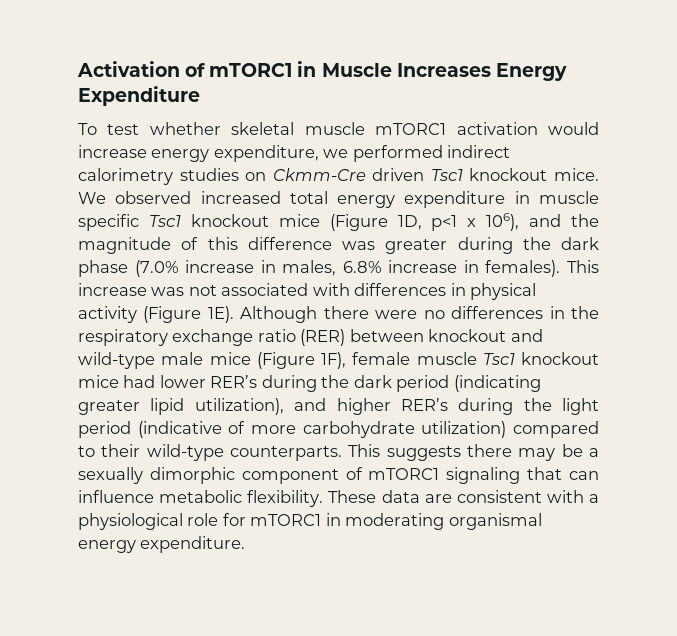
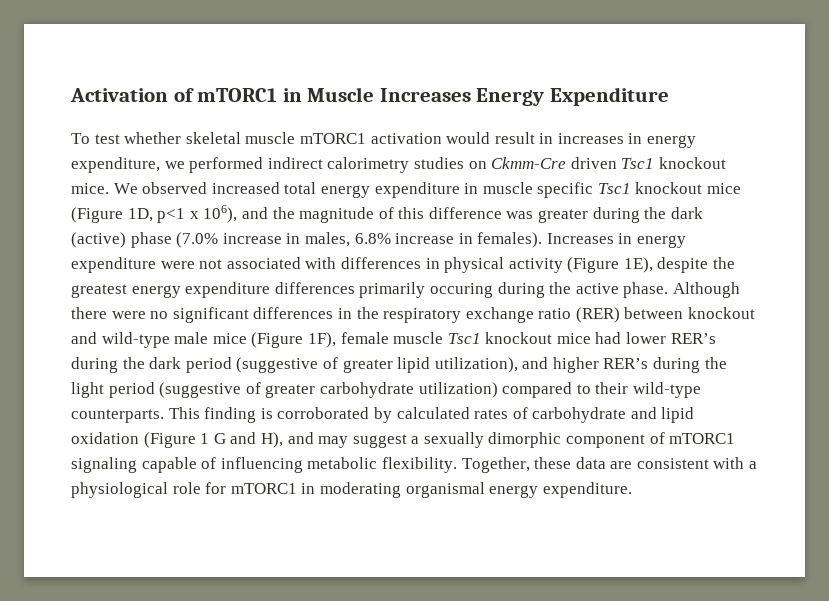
[78,145,147,158] increase -> [494,132,643,144] result in increases in
(599, 243) none -> [71,232,126,248] (active)
[567,260,599,273] [78,283,185,296] This increase was -> [546,233,687,248] [71,257,195,273] Increases in energy expenditure were
[207,306,234,323] 1E). -> [623,257,736,273] [71,282,669,298] 1E), despite the greatest energy expenditure differences primarily occuring during the active phase.
(445, 314) none -> [172,307,249,323] significant
[453,375,541,392] (indicating -> [236,357,338,373] (suggestive of
[137,421,296,438] (indicative of more -> [159,382,316,398] (suggestive of greater
[386,444,583,461] suggests there may be -> [204,407,695,423] [71,432,407,448] finding is corroborated by calculated rates of carbohydrate and lipid oxidation (Figure 1 G and H), and may suggest
[527,467,599,480] [78,490,377,507] that can influence metabolic flexibility. These -> [141,457,572,473] capable of influencing metabolic flexibility. Together, these

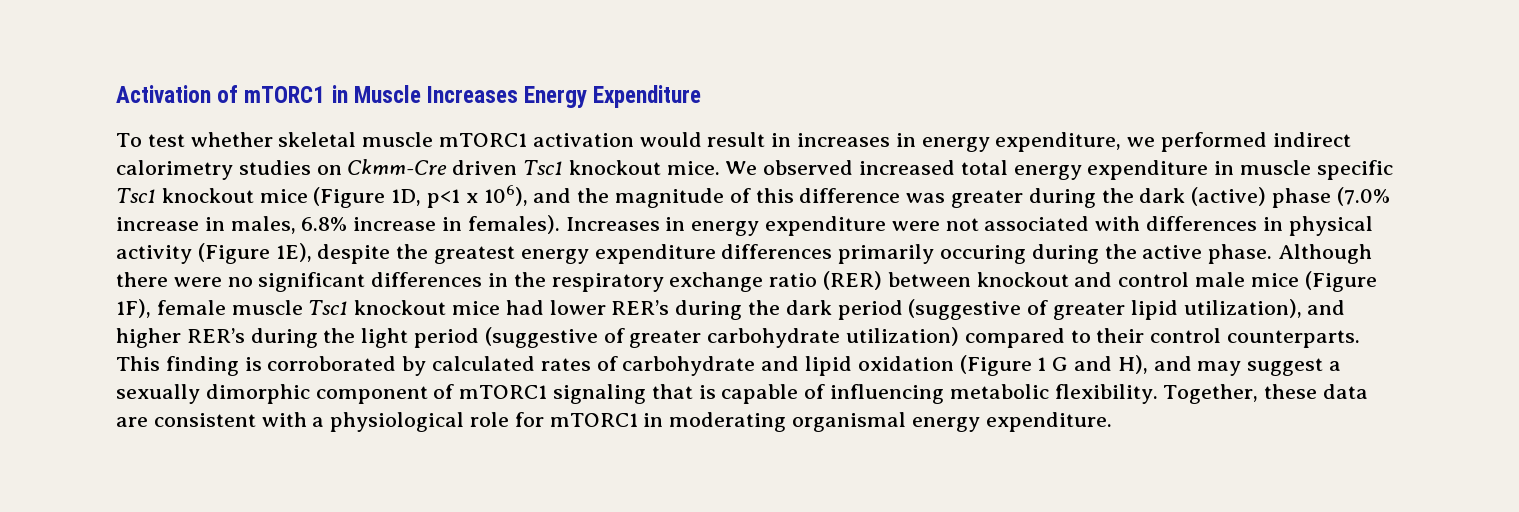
[101,332,170,348] wild-type -> [1118,272,1190,287] control
[632,382,701,398] wild-type -> [1150,328,1222,343] control
(137, 465) none -> [651,384,716,399] that is

